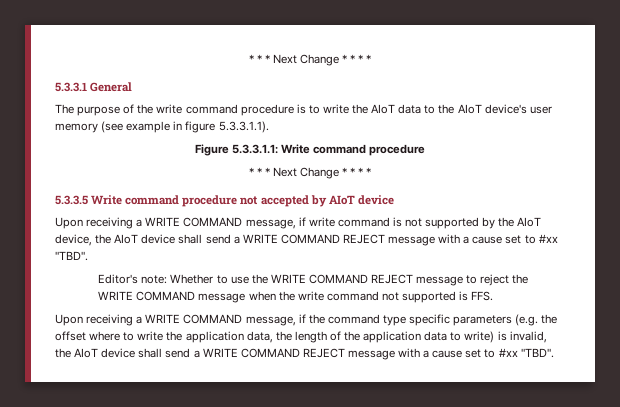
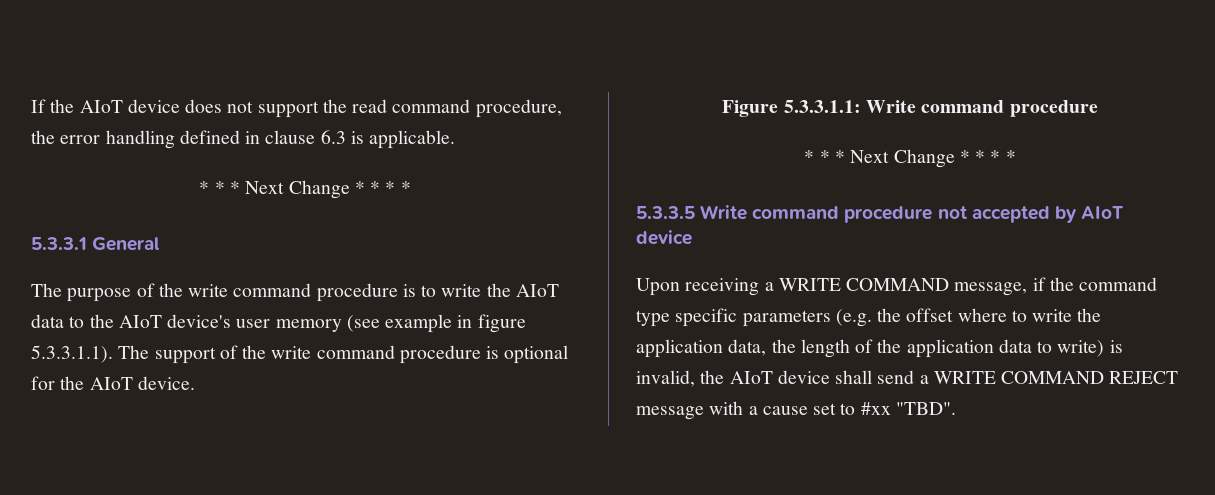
(248, 58) none -> [31,99,562,118] [31,130,456,149] If the AIoT device does not support the read command procedure, the error handling defined in clause 6.3 is applicable. //
(269, 127) none -> [118,345,569,364] [31,376,195,390] The support of the write command procedure is optional for the AIoT device.
[55,217,542,229] [55,234,558,246] [55,251,88,261] [98,274,529,286] [98,291,494,303] // Upon receiving a WRITE COMMAND message, if write command is not supported by the AIoT device, the AIoT device shall send a WRITE COMMAND REJECT message with a cause set to #xx "TBD". // Editor's note: Whether to use the WRITE COMMAND REJECT message to reject the WRITE COMMAND message when the write command not supported is FFS. -> (692, 237) none

